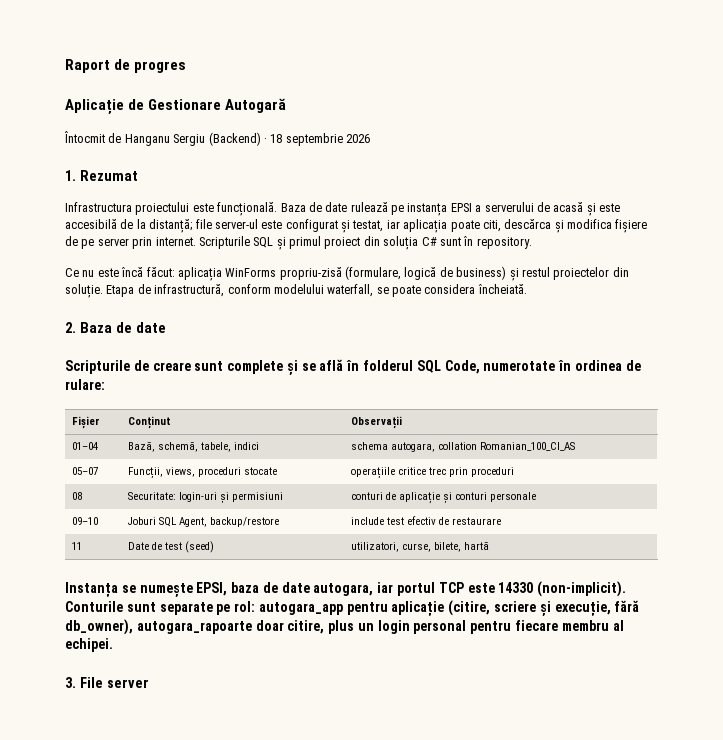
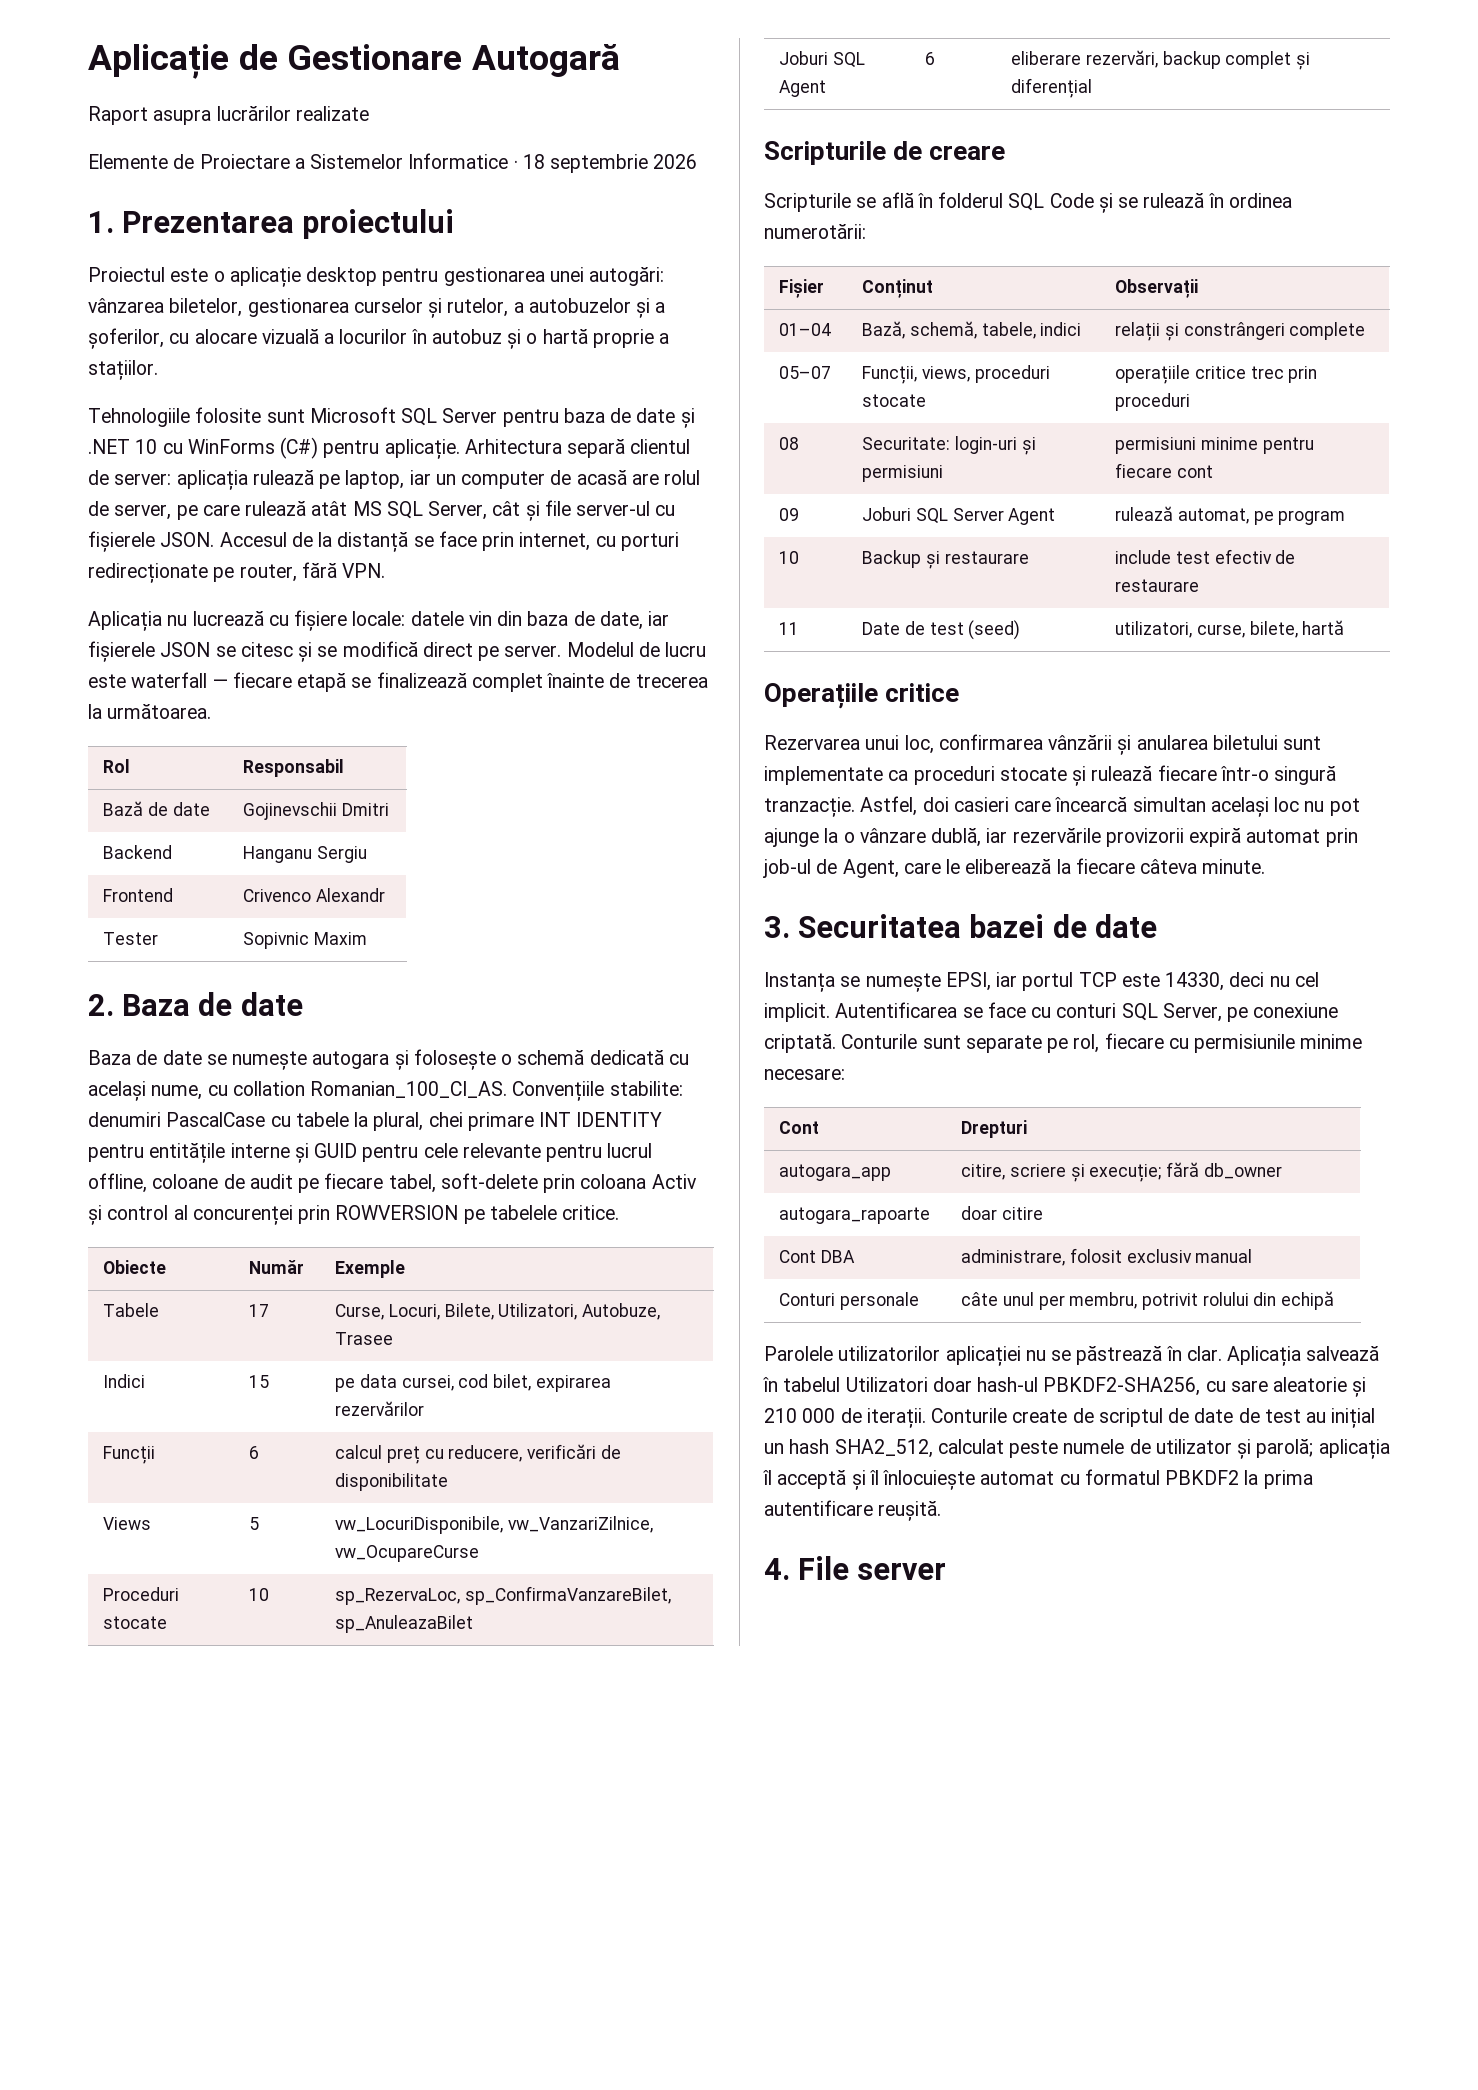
[65,59,187,73] Raport de progres // -> (88, 61) none
[64,131,261,146] Întocmit de Hanganu Sergiu (Backend) -> [88,106,369,125] [88,153,509,169] Raport asupra lucrărilor realizate // Elemente de Proiectare a Sistemelor Informatice
[79,170,138,181] [65,202,620,216] [65,219,648,233] [65,236,532,250] [65,266,629,281] [65,284,527,298] [65,322,166,333] Rezumat // Infrastructura proiectului este funcțională. Baza de date rulează pe instanța EPSI a serverului de acasă și este accesibilă de la distanță; file server-ul este configurat și testat, iar aplicația poate citi, descărca și modifica fișiere de pe server prin internet. Scripturile SQL și primul proiect din soluția C# sunt în repository. // Ce nu este încă făcut: aplicația WinForms propriu-zisă (formulare, logică de business) și restul proiectelor din soluție. Etapa de infrastructură, conform modelului waterfall, se poate considera încheiată. // 2. Baza de date -> [122,209,455,239] [88,267,665,287] [88,298,666,318] [88,328,670,349] [88,360,158,380] [88,407,695,428] [88,437,691,459] [88,470,701,490] [88,500,676,521] [88,531,679,552] [88,562,386,583] [88,610,670,631] [88,641,707,662] [88,672,708,692] [88,704,212,719] [103,759,131,773] [243,759,345,777] [103,801,210,816] [243,802,389,820] [103,845,173,859] [243,846,367,863] [103,888,174,902] [243,888,385,902] [103,932,159,945] [243,932,367,949] [88,992,303,1016] [88,1049,689,1070] [88,1081,683,1101] [88,1112,663,1131] [88,1143,653,1163] [88,1173,697,1193] [88,1205,620,1225] [103,1260,167,1274] [249,1260,305,1274] [335,1260,406,1278] [103,1303,160,1317] [249,1304,270,1317] [335,1303,660,1320] [335,1332,394,1345] [103,1374,146,1388] [249,1375,270,1388] [335,1374,611,1392] [335,1401,425,1416] [103,1446,156,1464] [249,1446,260,1459] [335,1444,621,1464] [335,1473,449,1491] [103,1517,152,1530] [249,1517,260,1530] [335,1516,653,1534] [335,1545,480,1562] [103,1587,180,1601] [103,1616,168,1629] [249,1588,270,1601] [335,1586,671,1605] [335,1615,474,1633] [779,51,865,68] [779,80,827,97] [925,52,936,65] [1011,50,1310,70] [1011,78,1093,98] Prezentarea proiectului // Proiectul este o aplicație desktop pentru gestionarea unei autogări: vânzarea biletelor, gestionarea curselor și rutelor, a autobuzelor și a șoferilor, cu alocare vizuală a locurilor în autobuz și o hartă proprie a stațiilor. // Tehnologiile folosite sunt Microsoft SQL Server pentru baza de date și .NET 10 cu WinForms (C#) pentru aplicație. Arhitectura separă clientul de server: aplicația rulează pe laptop, iar un computer de acasă are rolul de server, pe care rulează atât MS SQL Server, cât și file server-ul cu fișierele JSON. Accesul de la distanță se face prin internet, cu porturi redirecționate pe router, fără VPN. // Aplicația nu lucrează cu fișiere locale: datele vin din baza de date, iar fișierele JSON se citesc și se modifică direct pe server. Modelul de lucru este waterfall — fiecare etapă se finalizează complet înainte de trecerea la următoarea. // Rol | Responsabil // Bază de date | Gojinevschii Dmitri // Backend | Hanganu Sergiu // Frontend | Crivenco Alexandr // Tester | Sopivnic Maxim // 2. Baza de date // Baza de date se numește autogara și folosește o schemă dedicată cu același nume, cu collation Romanian_100_CI_AS. Convențiile stabilite: denumiri PascalCase cu tabele la plural, chei primare INT IDENTITY pentru entitățile interne și GUID pentru cele relevante pentru lucrul offline, coloane de audit pe fiecare tabel, soft-delete prin coloana Activ și control al concurenței prin ROWVERSION pe tabelele critice. // Obiecte | Număr | Exemple // Tabele | 17 | Curse, Locuri, Bilete, Utilizatori, Autobuze, Trasee // Indici | 15 | pe data cursei, cod bilet, expirarea rezervărilor // Funcții | 6 | calcul preț cu reducere, verificări de disponibilitate // Views | 5 | vw_LocuriDisponibile, vw_VanzariZilnice, vw_OcupareCurse // Proceduri stocate | 10 | sp_RezervaLoc, sp_ConfirmaVanzareBilet, sp_AnuleazaBilet // Joburi SQL Agent | 6 | eliberare rezervări, backup complet și diferențial
[194,360,298,376] sunt complete și -> [764,193,851,212] // Scripturile
[444,360,641,374] [65,379,105,390] Code, numerotate în ordinea de rulare: -> [1049,193,1292,213] [764,224,866,239] Code și se rulează în ordinea numerotării:
[351,442,576,452] schema autogara, collation Romanian_100_CI_AS -> [1115,322,1366,341] relații și constrângeri complete
[351,492,537,504] [72,517,99,525] [128,517,280,527] conturi de aplicație și conturi personale // 09–10 | Joburi SQL Agent, backup/restore -> [1115,437,1314,454] [1115,463,1213,478] [779,508,800,521] [862,507,1056,525] [1115,506,1346,525] [779,551,800,564] [862,550,1029,569] permisiuni minime pentru fiecare cont // 09 | Joburi SQL Server Agent | rulează automat, pe program // 10 | Backup și restaurare
[65,581,627,598] [65,600,640,617] [65,619,624,635] [65,638,113,652] [65,677,76,688] Instanța se numește EPSI, baza de date autogara, iar portul TCP este 14330 (non-implicit). Conturile sunt separate pe rol: autogara_app pentru aplicație (citire, scriere și execuție, fără db_owner), autogara_rapoarte doar citire, plus un login personal pentru fiecare membru al echipei. // 3. -> [764,683,960,709] [764,734,1322,755] [764,765,1337,786] [764,796,1360,817] [764,828,1358,847] [763,858,1266,878] [764,914,1157,938] [764,972,1319,992] [764,1002,1339,1022] [764,1033,1363,1053] [764,1068,845,1080] [779,1121,820,1134] [961,1120,1028,1138] [779,1164,892,1181] [961,1162,1282,1182] [779,1207,931,1224] [961,1206,1043,1220] [779,1250,855,1263] [961,1248,1253,1266] [779,1292,919,1310] [961,1291,1335,1310] [764,1346,1380,1366] [763,1377,1367,1397] [764,1408,1376,1428] [764,1439,1390,1459] [763,1469,1313,1490] [764,1500,942,1521] [764,1558,790,1580] Operațiile critice // Rezervarea unui loc, confirmarea vânzării și anularea biletului sunt implementate ca proceduri stocate și rulează fiecare într-o singură tranzacție. Astfel, doi casieri care încearcă simultan același loc nu pot ajunge la o vânzare dublă, iar rezervările provizorii expiră automat prin job-ul de Agent, care le eliberează la fiecare câteva minute. // 3. Securitatea bazei de date // Instanța se numește EPSI, iar portul TCP este 14330, deci nu cel implicit. Autentificarea se face cu conturi SQL Server, pe conexiune criptată. Conturile sunt separate pe rol, fiecare cu permisiunile minime necesare: // Cont | Drepturi // autogara_app | citire, scriere și execuție; fără db_owner // autogara_rapoarte | doar citire // Cont DBA | administrare, folosit exclusiv manual // Conturi personale | câte unul per membru, potrivit rolului din echipă // Parolele utilizatorilor aplicației nu se păstrează în clar. Aplicația salvează în tabelul Utilizatori doar hash-ul PBKDF2-SHA256, cu sare aleatorie și 210 000 de iterații. Conturile create de scriptul de date de test au inițial un hash SHA2_512, calculat peste numele de utilizator și parolă; aplicația îl acceptă și îl înlocuiește automat cu formatul PBKDF2 la prima autentificare reușită. // 4.

